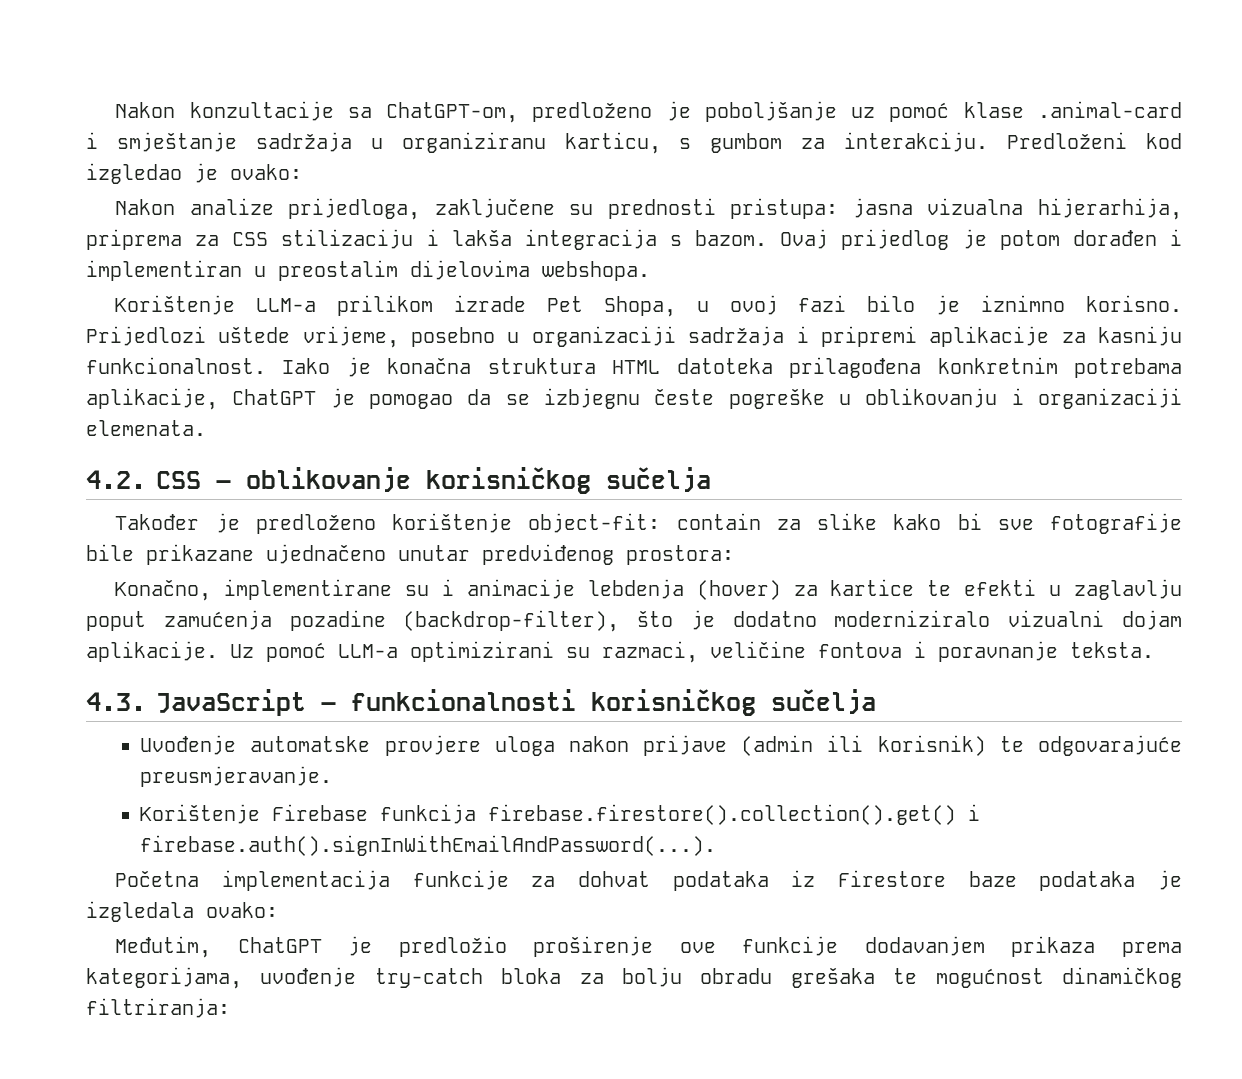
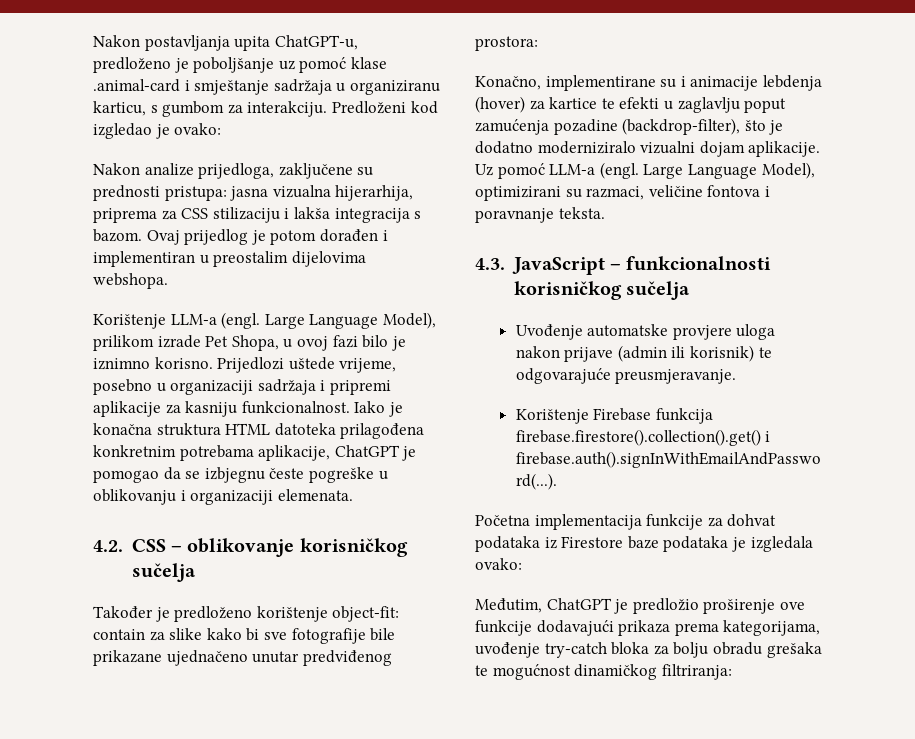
[115,101,519,123] Nakon konzultacije sa ChatGPT-om, -> [93,35,358,51] Nakon postavljanja upita ChatGPT-u,
(317, 305) none -> [221,312,436,329] (engl. Large Language Model),
(398, 651) none -> [599,162,815,179] (engl. Large Language Model),
[864,936,985,956] dodavanjem -> [536,620,614,636] dodavajući

